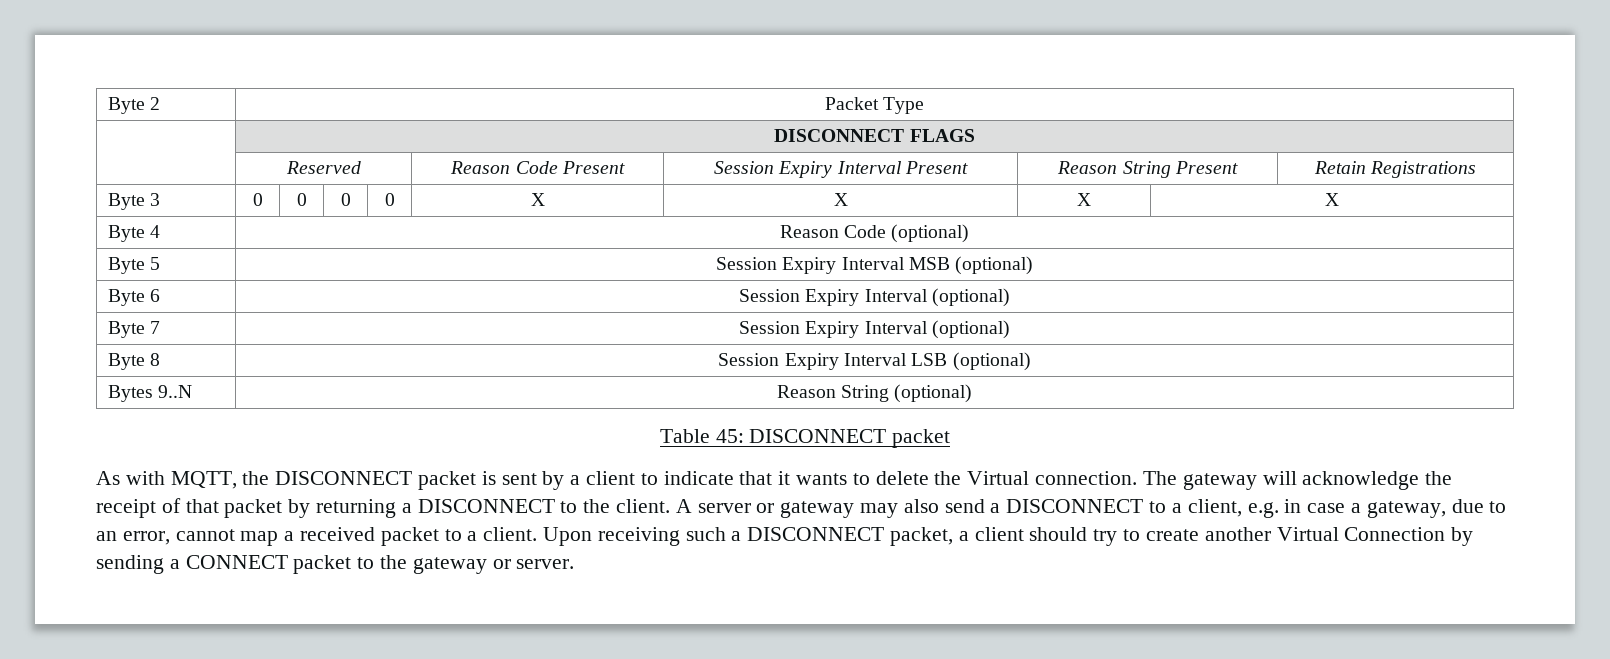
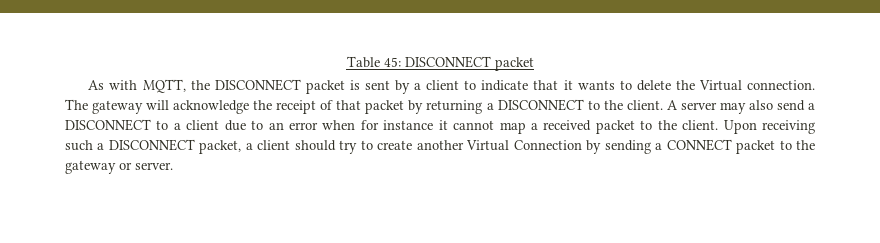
[108,97,161,114] [824,97,925,114] [774,129,975,142] [285,161,361,174] [450,161,625,174] [714,161,968,178] [1057,161,1238,178] [1313,161,1477,178] [108,193,161,210] [252,193,263,206] [296,193,307,206] [340,193,351,206] [384,193,395,206] [530,193,545,206] [833,193,848,206] [1077,193,1091,206] [1325,193,1339,206] [108,225,161,242] [779,224,970,243] [108,257,161,274] [715,256,1034,275] [108,289,161,306] [739,288,1010,307] [108,321,161,338] [739,320,1010,339] [108,353,161,370] [718,352,1031,371] [108,385,193,402] [776,384,973,403] Byte 2 | Packet Type // | DISCONNECT FLAGS // | Reserved | Reason Code Present | Session Expiry Interval Present | Reason String Present | Retain Registrations // Byte 3 | 0 | 0 | 0 | 0 | X | X | X | X // Byte 4 | Reason Code (optional) // Byte 5 | Session Expiry Interval MSB (optional) // Byte 6 | Session Expiry Interval (optional) // Byte 7 | Session Expiry Interval (optional) // Byte 8 | Session Expiry Interval LSB (optional) // Bytes 9..N | Reason String (optional) // -> (346, 62) none
[756,501,855,518] or gateway -> (717, 106) none
[1187,499,1507,518] [96,531,170,545] client, e.g. in case a gateway, due to an error, -> [186,120,448,131] client due to an error when for instance it
[467,531,478,541] a -> [657,120,677,130] the

